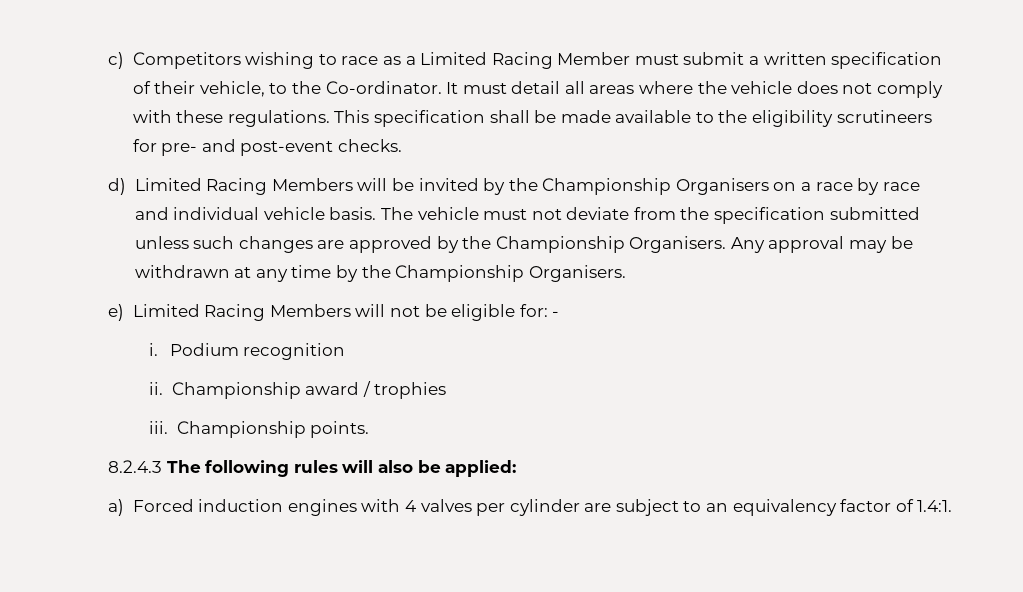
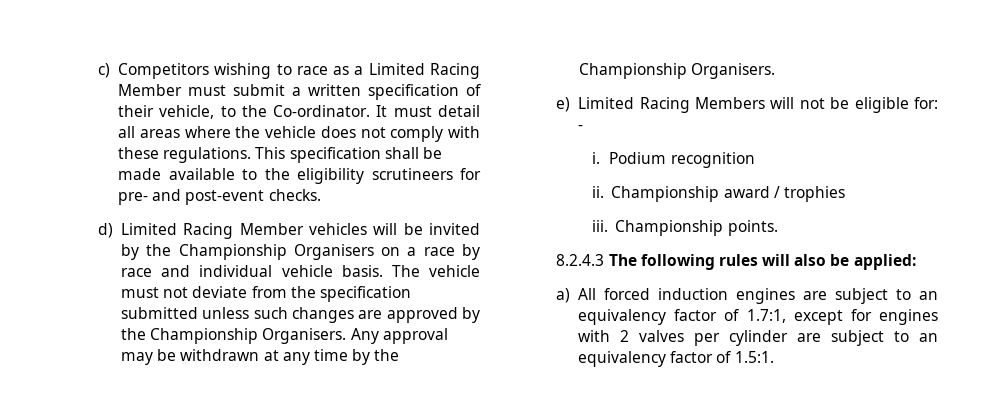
[271,178,353,191] Members -> [239,223,368,235] Member vehicles
[132,499,416,516] Forced induction engines with 4 -> [578,288,938,304] [578,309,938,325] [578,330,630,342] All forced induction engines are subject to an equivalency factor of 1.7:1, except for engines with 2
[917,500,953,512] 1.4:1. -> [734,351,774,363] 1.5:1.

